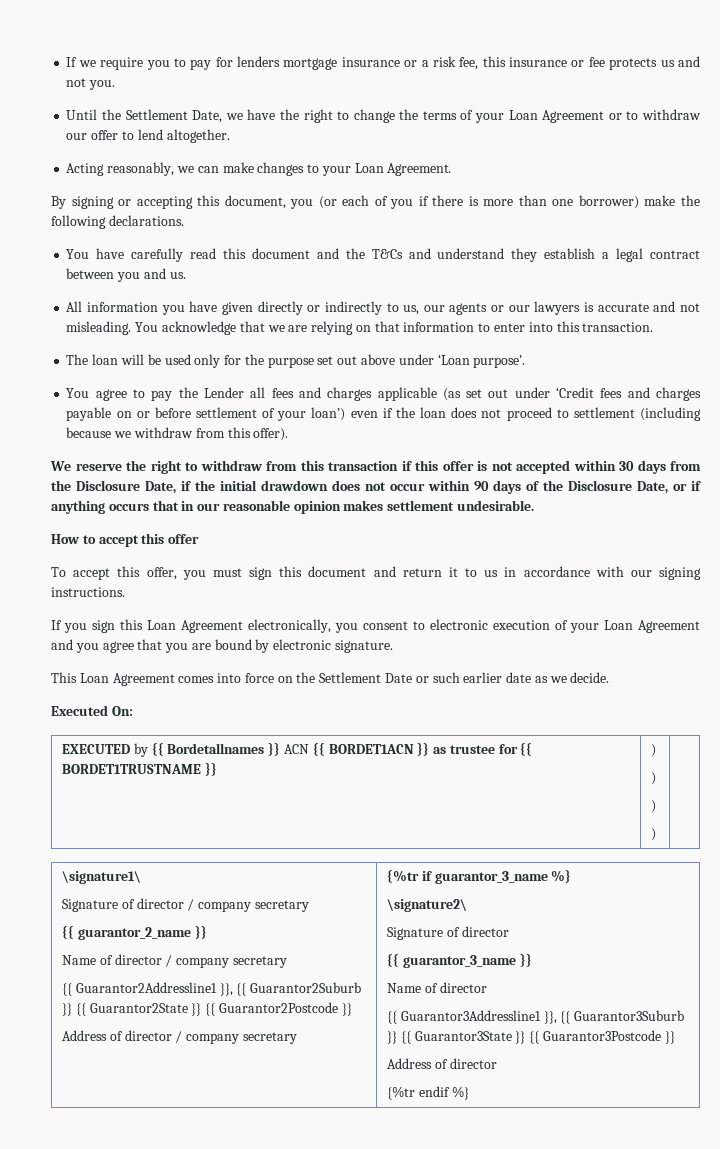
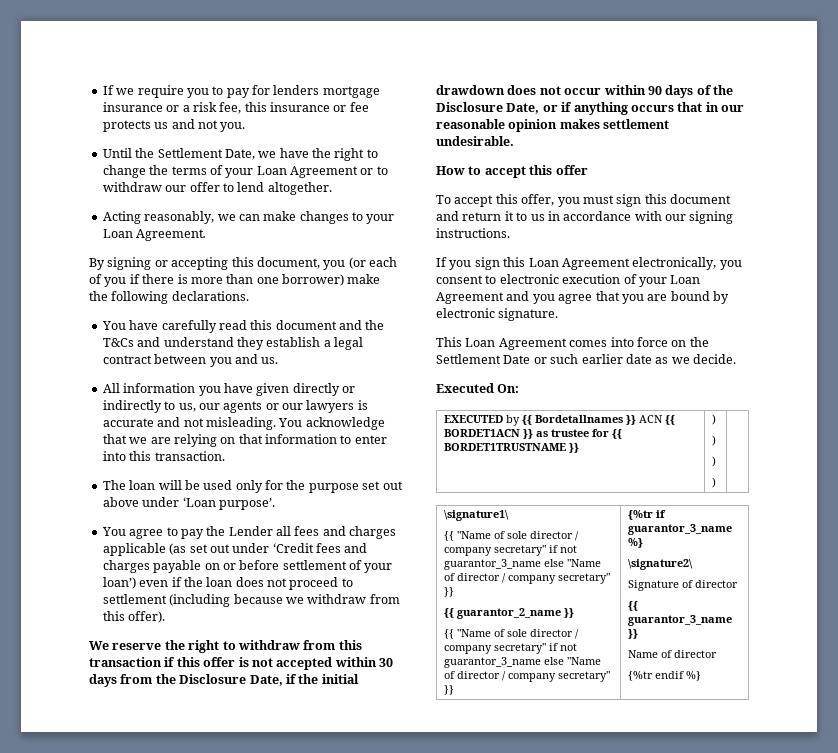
[62,898,310,912] Signature of director / company secretary -> [443,531,579,541] [443,545,577,556] [443,559,601,570] [443,573,610,584] [443,587,454,597] {{ "Name of sole director / company secretary" if not guarantor_3_name else "Name of director / company secretary" }}
[62,954,288,968] [62,982,362,996] [62,1002,352,1016] [62,1030,298,1044] Name of director / company secretary // {{ Guarantor2Addressline1 }}, {{ Guarantor2Suburb }} {{ Guarantor2State }} {{ Guarantor2Postcode }} // Address of director / company secretary -> [443,629,579,639] [443,643,577,654] [443,657,601,668] [443,671,610,682] [443,685,454,695] {{ "Name of sole director / company secretary" if not guarantor_3_name else "Name of director / company secretary" }}
[387,1010,685,1024] [387,1030,675,1044] [387,1058,497,1069] // {{ Guarantor3Addressline1 }}, {{ Guarantor3Suburb }} {{ Guarantor3State }} {{ Guarantor3Postcode }} // Address of director -> (717, 654) none

